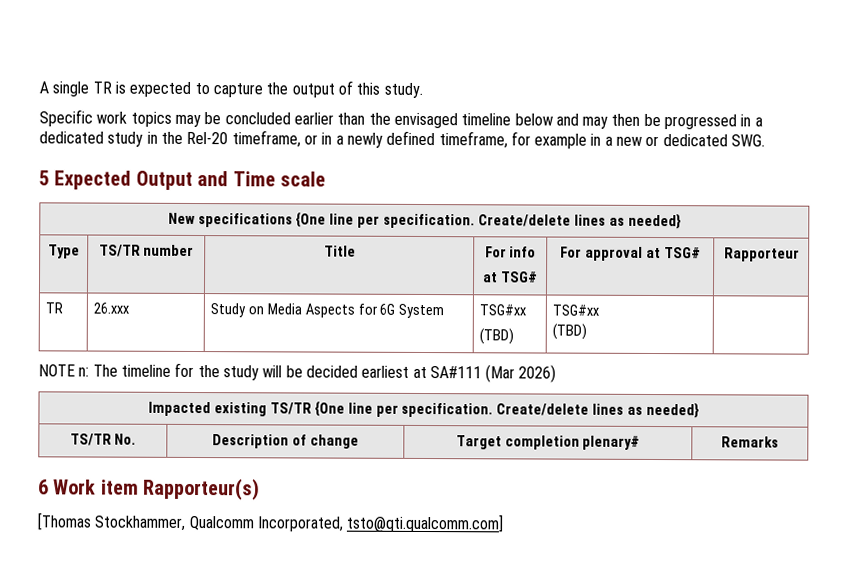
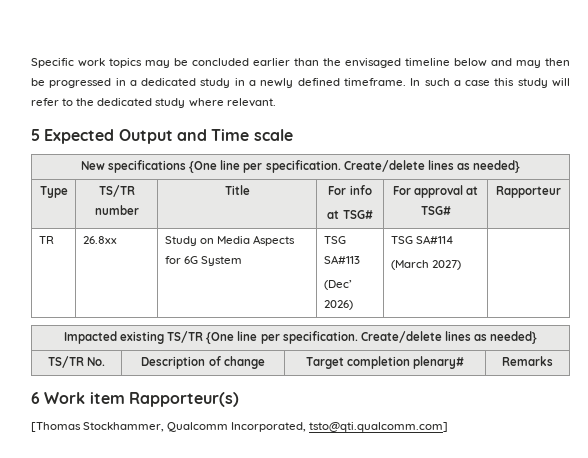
[39,80,423,98] A single TR is expected to capture the output of this study. // -> (31, 63) none
[160,130,766,149] the Rel-20 timeframe, or in a newly defined timeframe, for example in a new or dedicated SWG. -> [249,78,570,88] [31,98,276,108] a newly defined timeframe. In such a case this study will refer to the dedicated study where relevant.
[92,302,129,314] 26.xxx -> [82,236,117,244] 26.8xx
[478,304,526,316] [478,328,514,345] [551,304,599,316] [551,323,587,340] [38,362,557,383] TSG#xx // (TBD) | TSG#xx // (TBD) | // NOTE n: The timeline for the study will be decided earliest at SA#111 (Mar 2026) -> [323,236,346,244] [323,255,360,264] [323,280,352,290] [323,300,353,310] [390,235,453,244] [390,260,461,270] TSG SA#113 // (Dec’ 2026) | TSG SA#114 // (March 2027) |

